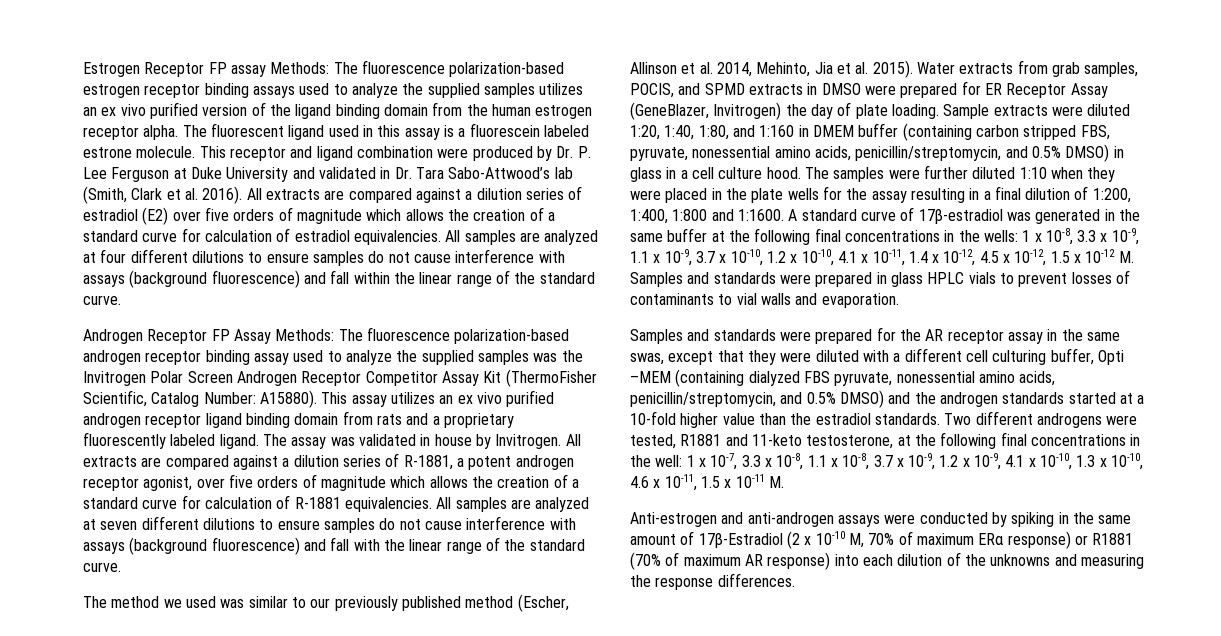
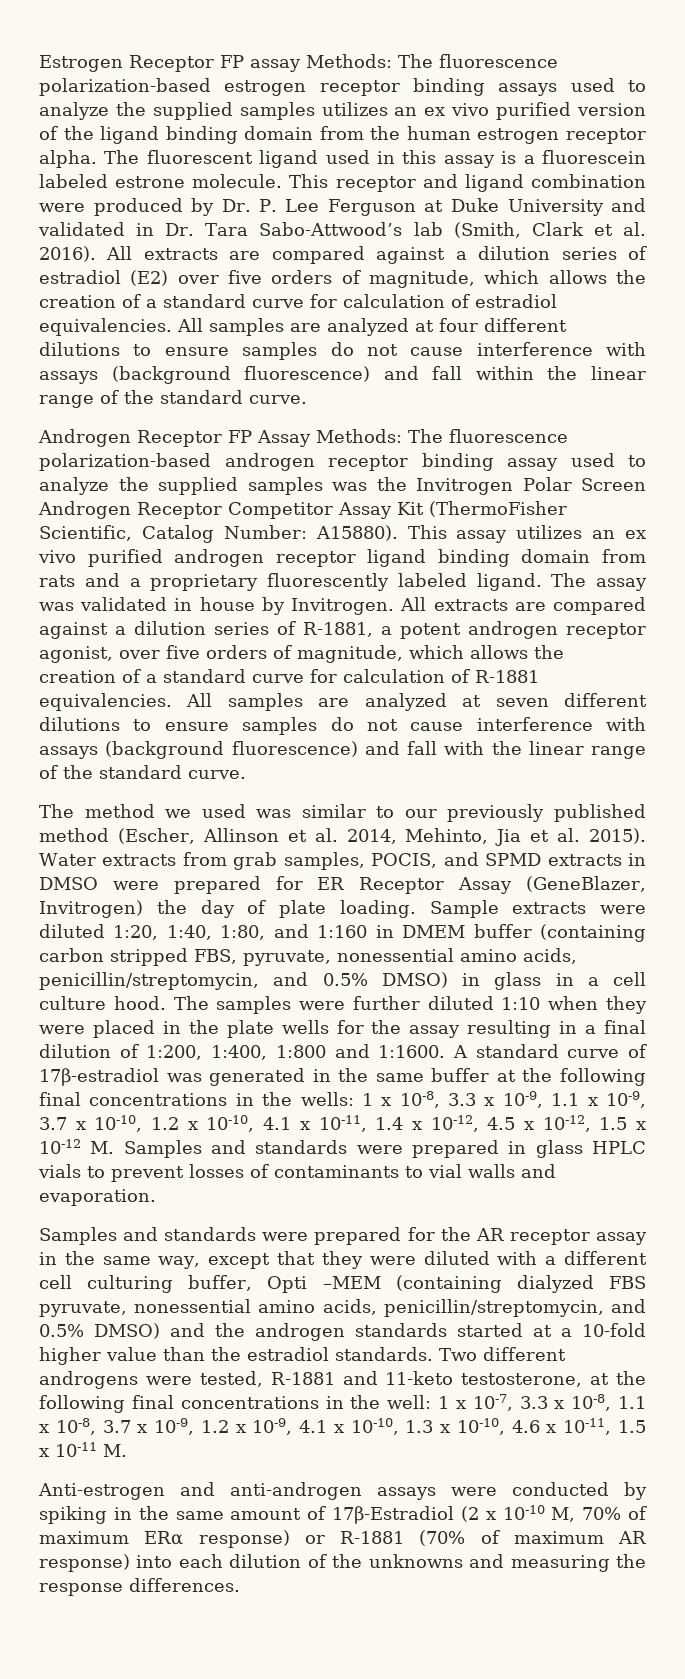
[296,209,362,224] magnitude -> [369,270,475,288] magnitude,
[320,476,386,491] magnitude -> [297,645,403,663] magnitude,
[630,353,664,365] swas, -> [158,1256,201,1269] way,
[680,434,722,446] R1881 -> [270,1372,335,1385] R-1881
[1092,533,1134,545] R1881 -> [340,1531,404,1544] R-1881

